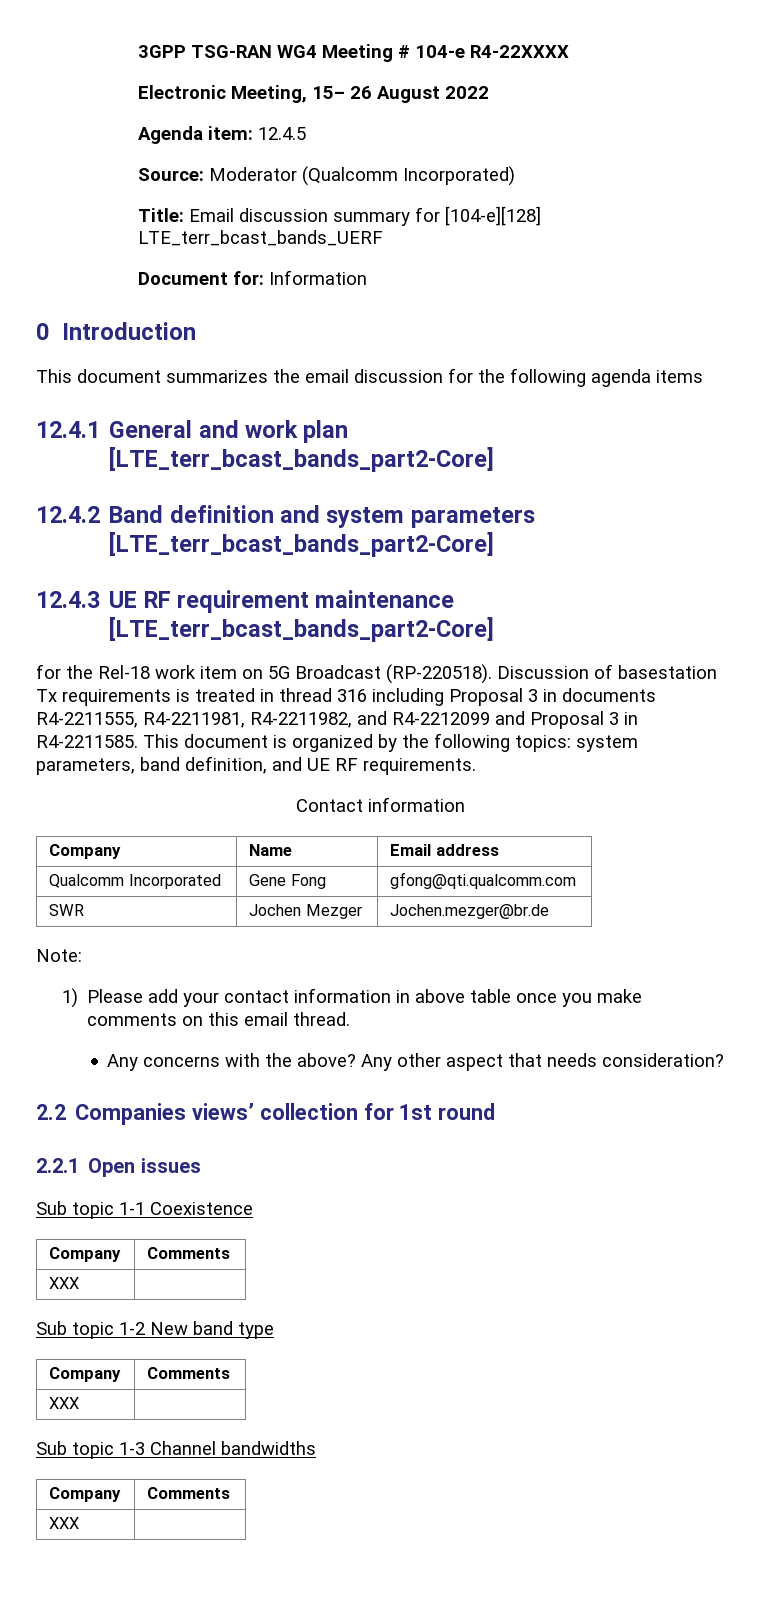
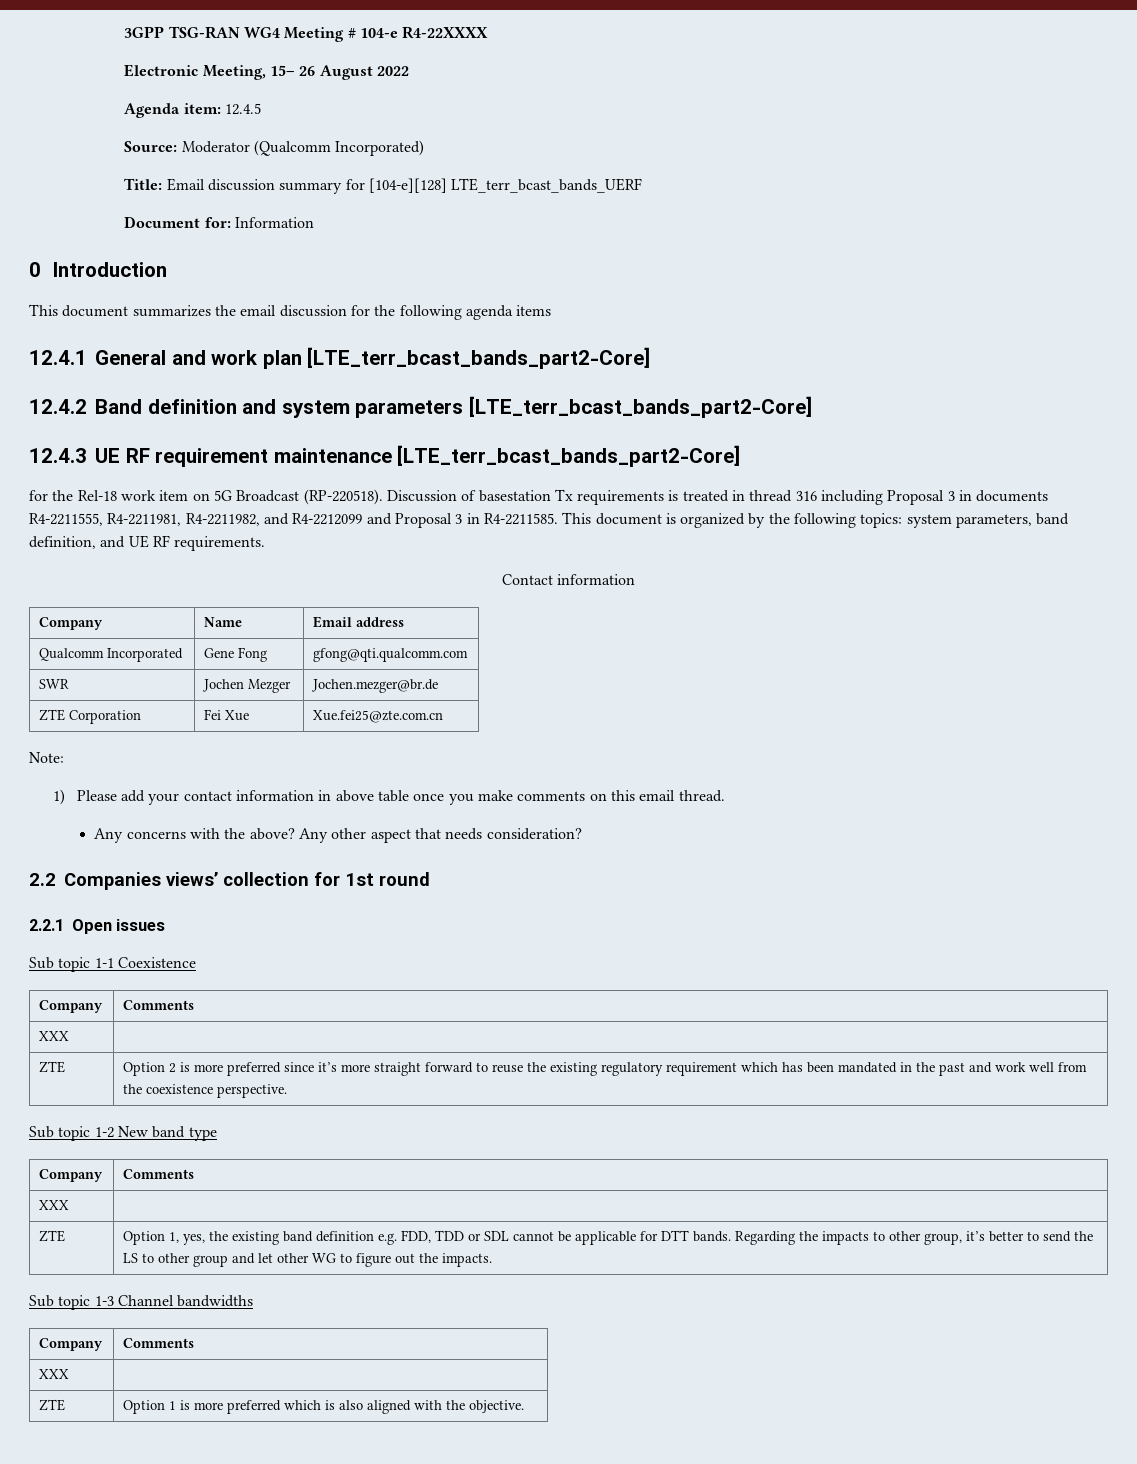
(550, 911) none -> [39,709,142,724] [204,709,250,721] [313,710,444,723] // ZTE Corporation | Fei Xue | Xue.fei25@zte.com.cn
(80, 1283) none -> [39,1061,66,1073] [123,1062,1088,1076] [123,1084,288,1098] // ZTE | Option 2 is more preferred since it’s more straight forward to reuse the existing regulatory requirement which has been mandated in the past and work well from the coexistence perspective.
(80, 1403) none -> [39,1230,66,1242] [123,1230,1094,1245] [123,1253,493,1267] // ZTE | Option 1, yes, the existing band definition e.g. FDD, TDD or SDL cannot be applicable for DTT bands. Regarding the impacts to other group, it’s better to send the LS to other group and let other WG to figure out the impacts.
(80, 1523) none -> [39,1399,66,1411] [123,1400,525,1414] // ZTE | Option 1 is more preferred which is also aligned with the objective.

